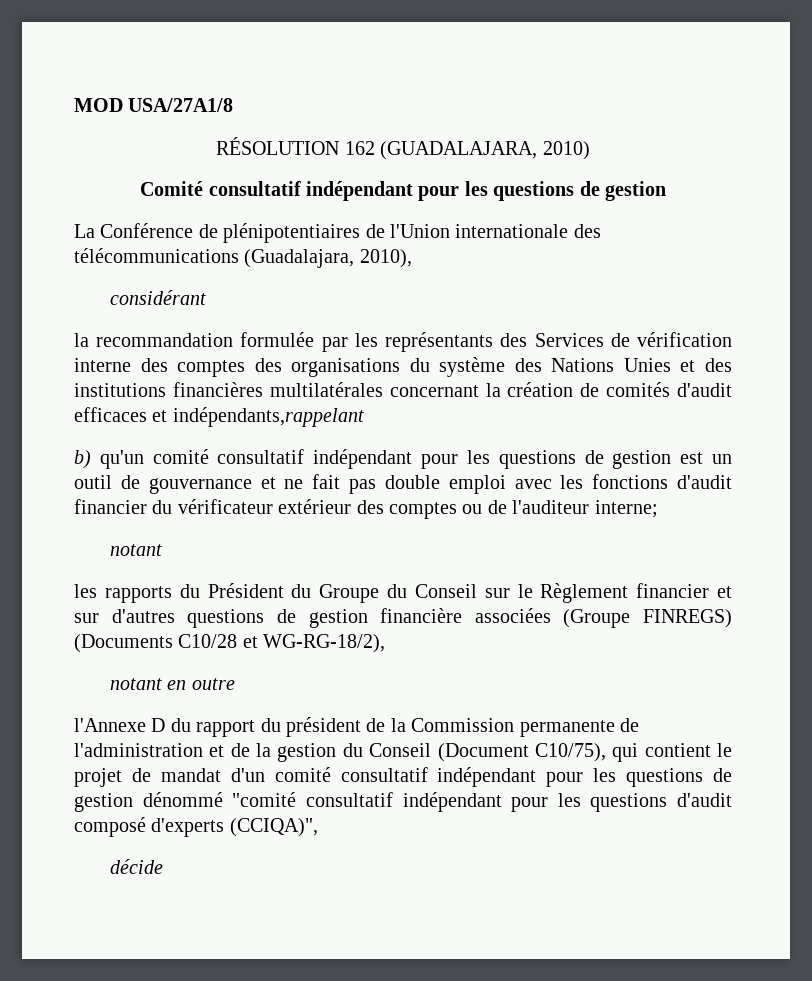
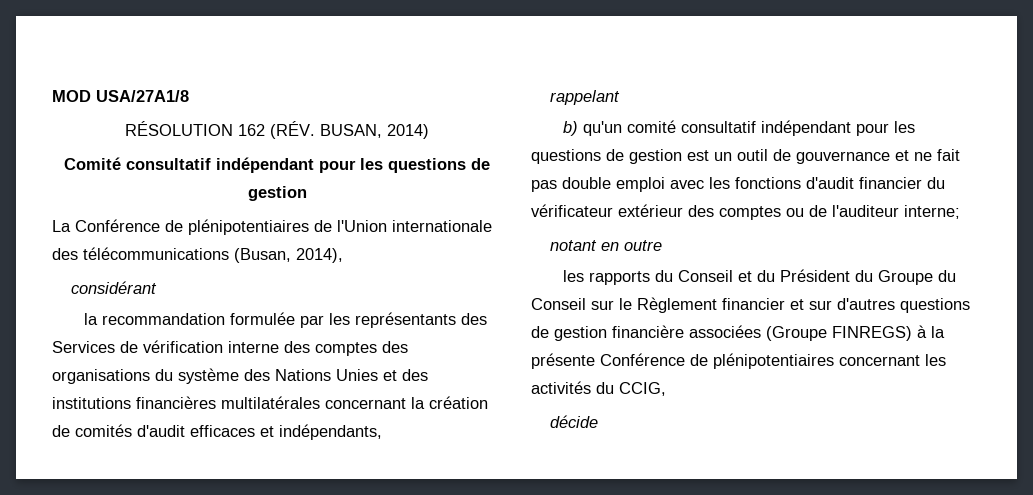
[380,141,590,160] (GUADALAJARA, 2010) -> [270,121,429,139] (RÉV. BUSAN, 2014)
[244,249,412,268] (Guadalajara, 2010), -> [234,248,343,263] (Busan, 2014),
[172,407,364,427] indépendants,rappelant -> [279,424,382,440] [549,90,620,105] indépendants, // rappelant
(162, 550) none -> [600,240,662,251] en outre
(200, 591) none -> [678,270,776,282] Conseil et du
[74,634,386,653] [109,678,235,690] [74,717,639,737] [74,743,733,762] [74,767,732,787] [74,792,732,812] [74,817,318,837] (Documents C10/28 et WG-RG-18/2), // notant en outre // l'Annexe D du rapport du président de la Commission permanente de l'administration et de la gestion du Conseil (Document C10/75), qui contient le projet de mandat d'un comité consultatif indépendant pour les questions de gestion dénommé "comité consultatif indépendant pour les questions d'audit composé d'experts (CCIQA)", -> [917,325,945,338] [531,353,946,369] [531,381,666,396] à la présente Conférence de plénipotentiaires concernant les activités du CCIG,

